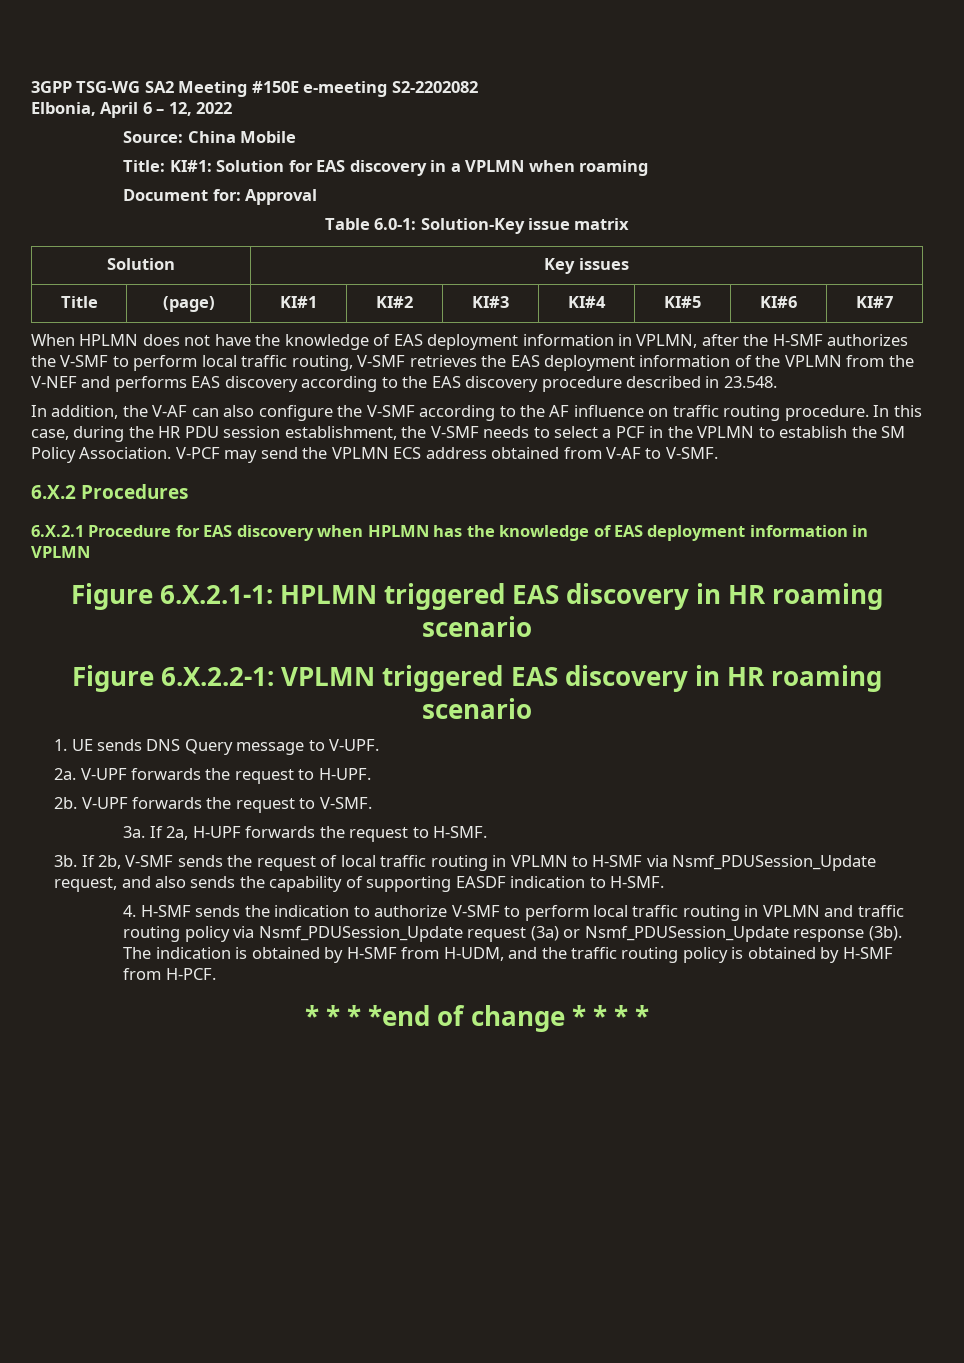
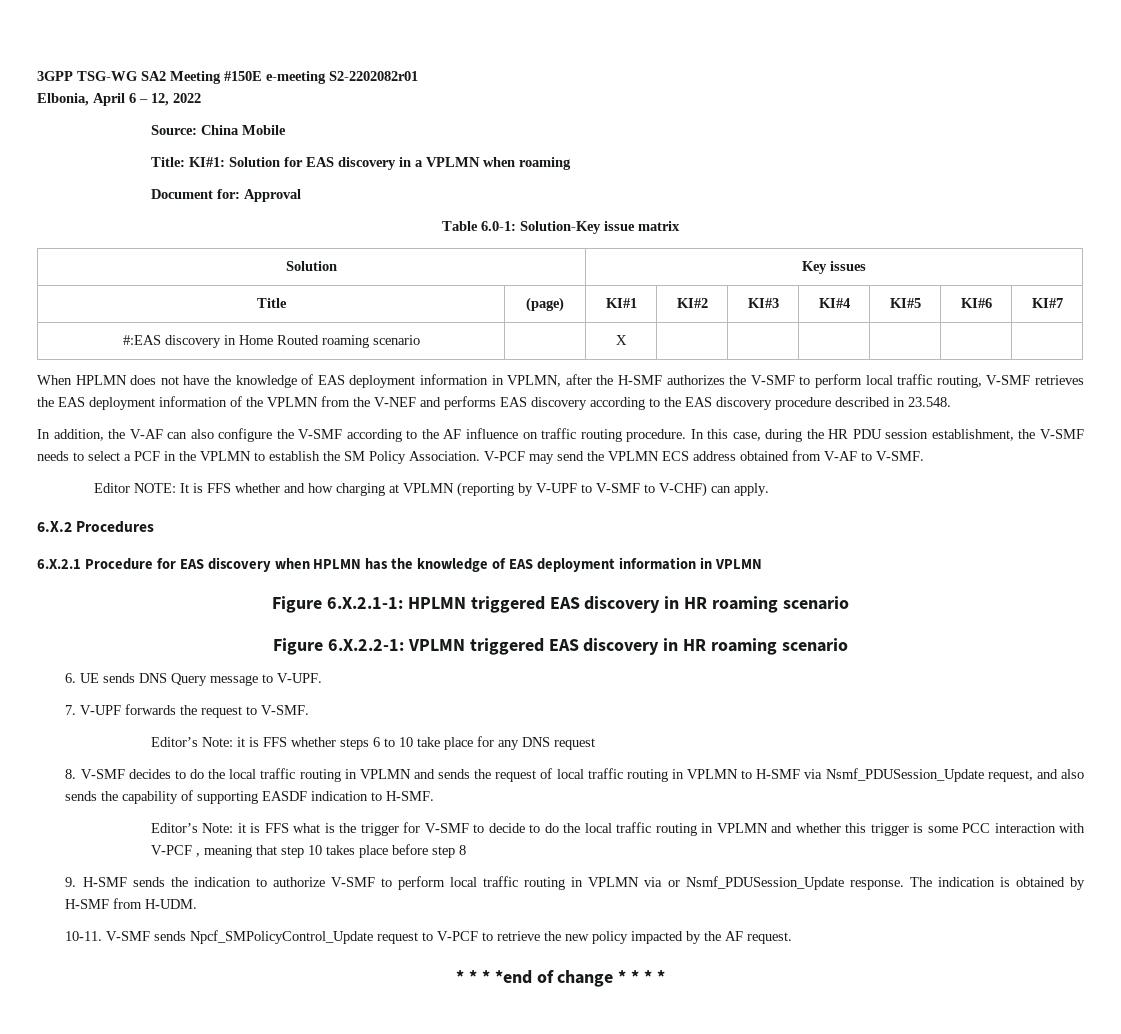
[391,81,478,93] S2-2202082 -> [329,71,418,81] S2-2202082r01
(893, 302) none -> [122,335,420,348] [616,335,627,345] // #:EAS discovery in Home Routed roaming scenario | | X | | | | | |
(718, 453) none -> [93,482,769,497] // Editor NOTE: It is FFS whether and how charging at VPLMN (reporting by V-UPF to V-SMF to V-CHF) can apply.
[54,739,68,751] 1. -> [65,673,77,683] 6.
[54,768,371,784] [54,797,78,809] 2a. V-UPF forwards the request to H-UPF. // 2b. -> [65,705,77,715] 7.
[123,826,488,842] [54,855,174,869] 3a. If 2a, H-UPF forwards the request to H-SMF. // 3b. If 2b, V-SMF -> [150,736,595,750] [65,768,435,782] Editor’s Note: it is FFS whether steps 6 to 10 take place for any DNS request // 8. V-SMF decides to do the local traffic routing in VPLMN and
[123,905,137,917] 4. -> [150,822,1085,836] [150,844,466,858] [65,877,77,887] Editor’s Note: it is FFS what is the trigger for V-SMF to decide to do the local traffic routing in VPLMN and whether this trigger is some PCC interaction with V-PCF , meaning that step 10 takes place before step 8 // 9.
[824,905,904,917] [123,926,902,942] and traffic routing policy via Nsmf_PDUSession_Update request (3a) or Nsmf_PDUSession_Update response (3b). -> [644,876,904,890] via or Nsmf_PDUSession_Update response.
[443,947,893,963] [123,968,216,980] H-UDM, and the traffic routing policy is obtained by H-SMF from H-PCF. -> [145,899,198,909] [65,930,793,944] H-UDM. // 10-11. V-SMF sends Npcf_SMPolicyControl_Update request to V-PCF to retrieve the new policy impacted by the AF request.

